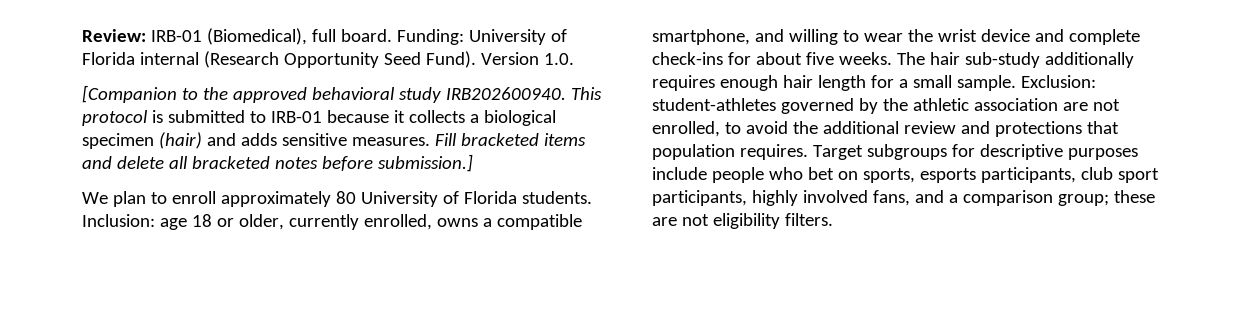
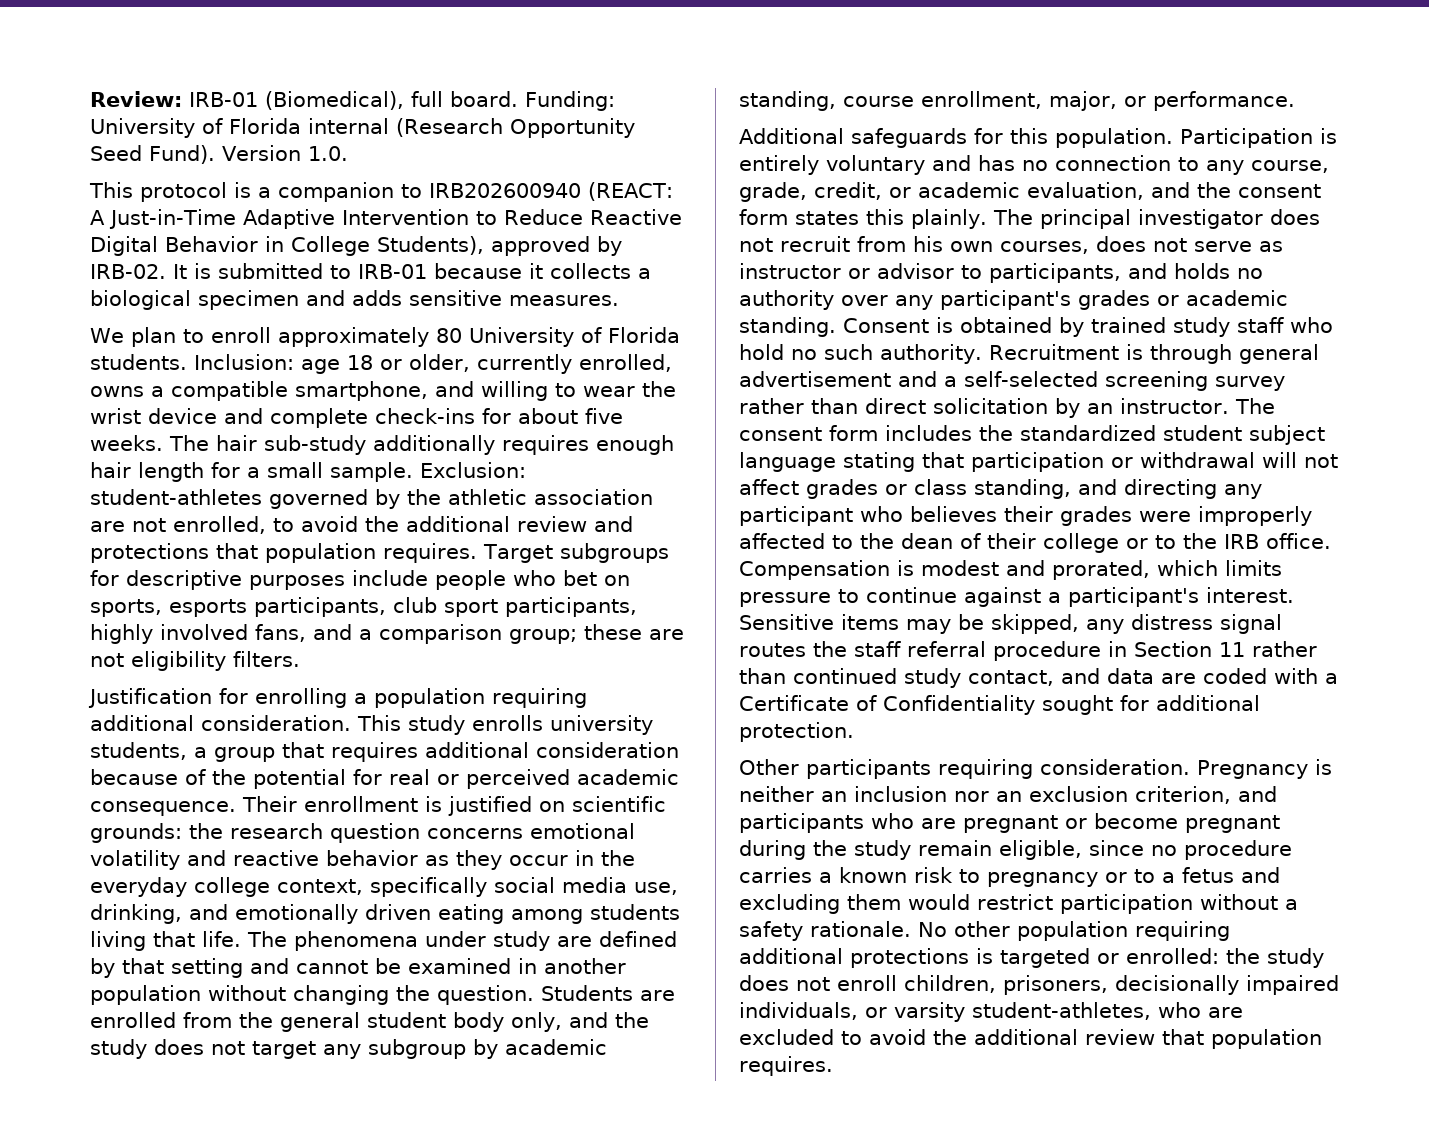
[82,85,602,103] [82,110,148,126] [Companion to the approved behavioral study IRB202600940. This protocol -> [89,182,673,202] [90,209,682,229] [90,236,622,256] [90,264,187,279] This protocol is a companion to IRB202600940 (REACT: A Just-in-Time Adaptive Intervention to Reduce Reactive Digital Behavior in College Students), approved by IRB-02. It
[158,132,202,149] (hair) -> (299, 300) none
[434,133,586,146] [82,154,473,172] Fill bracketed items and delete all bracketed notes before submission.] -> (619, 300) none
(833, 219) none -> [88,688,587,708] [90,715,653,735] [90,742,679,762] [90,769,679,789] [90,796,666,816] [90,823,635,843] [90,850,635,870] [90,877,678,897] [90,904,680,924] [90,931,677,951] [90,958,626,978] [90,985,675,1005] [90,1012,649,1032] [90,1039,607,1059] [739,91,1295,111] [739,128,1337,148] [739,155,1329,175] [739,182,1321,202] [739,209,1320,229] [739,236,1283,254] [739,263,1263,283] [739,290,1288,310] [739,317,1333,337] [739,344,1319,364] [739,371,1285,391] [739,398,1275,418] [739,425,1325,445] [739,452,1338,472] [739,479,1262,499] [739,506,1312,526] [739,533,1331,553] [739,560,1282,580] [739,587,1294,607] [739,614,1282,634] [739,641,1317,661] [739,668,1338,688] [739,695,1260,715] [739,722,854,742] [739,759,1332,779] [739,786,1277,804] [739,813,1280,833] [739,840,1292,860] [739,867,1280,887] [739,894,1298,914] [739,921,1230,941] [739,948,1324,968] [739,975,1339,995] [739,1002,1243,1022] [739,1029,1322,1049] [739,1056,833,1076] // Justification for enrolling a population requiring additional consideration. This study enrolls university students, a group that requires additional consideration because of the potential for real or perceived academic consequence. Their enrollment is justified on scientific grounds: the research question concerns emotional volatility and reactive behavior as they occur in the everyday college context, specifically social media use, drinking, and emotionally driven eating among students living that life. The phenomena under study are defined by that setting and cannot be examined in another population without changing the question. Students are enrolled from the general student body only, and the study does not target any subgroup by academic standing, course enrollment, major, or performance. // Additional safeguards for this population. Participation is entirely voluntary and has no connection to any course, grade, credit, or academic evaluation, and the consent form states this plainly. The principal investigator does not recruit from his own courses, does not serve as instructor or advisor to participants, and holds no authority over any participant's grades or academic standing. Consent is obtained by trained study staff who hold no such authority. Recruitment is through general advertisement and a self-selected screening survey rather than direct solicitation by an instructor. The consent form includes the standardized student subject language stating that participation or withdrawal will not affect grades or class standing, and directing any participant who believes their grades were improperly affected to the dean of their college or to the IRB office. Compensation is modest and prorated, which limits pressure to continue against a participant's interest. Sensitive items may be skipped, any distress signal routes the staff referral procedure in Section 11 rather than continued study contact, and data are coded with a Certificate of Confidentiality sought for additional protection. // Other participants requiring consideration. Pregnancy is neither an inclusion nor an exclusion criterion, and participants who are pregnant or become pregnant during the study remain eligible, since no procedure carries a known risk to pregnancy or to a fetus and excluding them would restrict participation without a safety rationale. No other population requiring additional protections is targeted or enrolled: the study does not enroll children, prisoners, decisionally impaired individuals, or varsity student-athletes, who are excluded to avoid the additional review that population requires.

